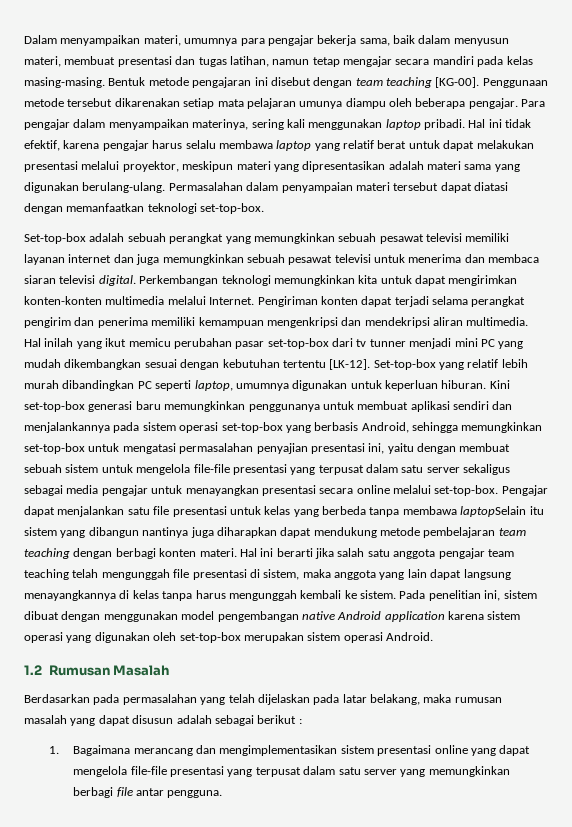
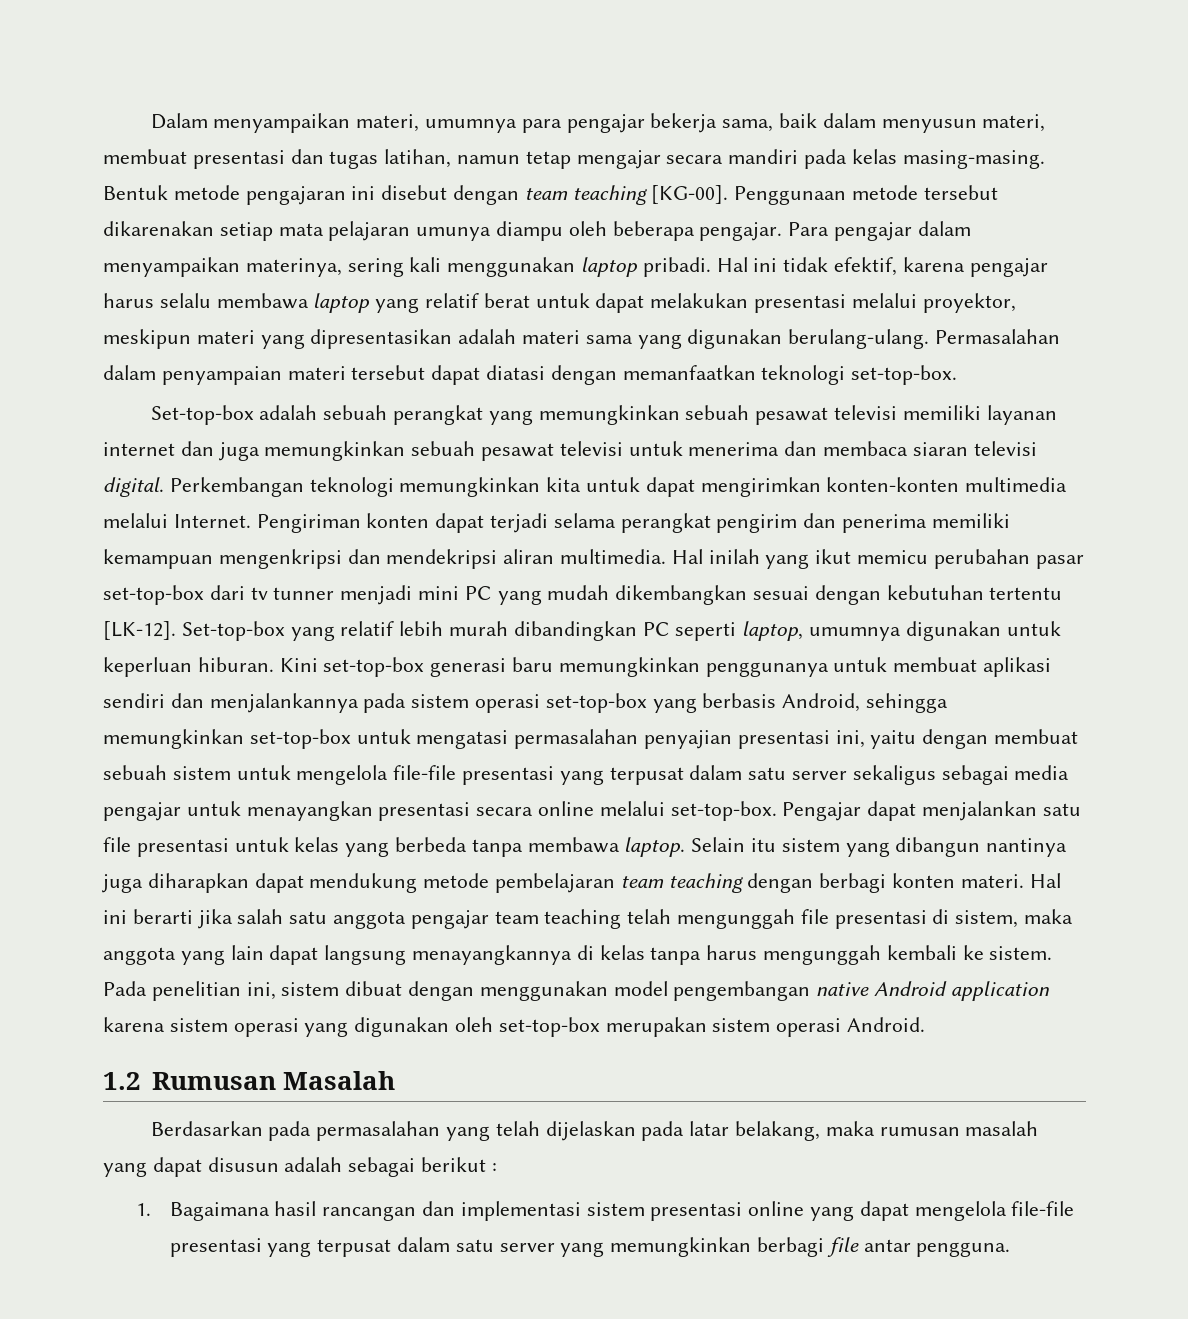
[460,506,527,517] laptopSelain -> [624,837,746,857] laptop. Selain
[133,745,338,756] merancang dan mengimplementasikan -> [274,1201,581,1221] hasil rancangan dan implementasi

